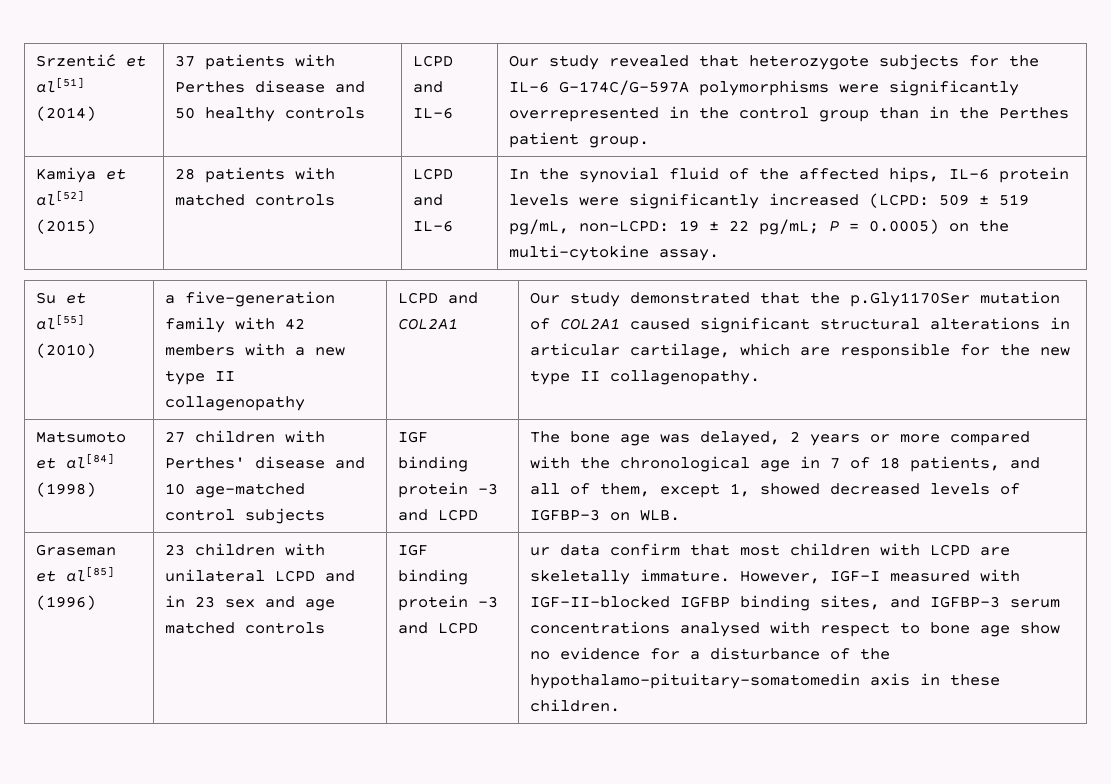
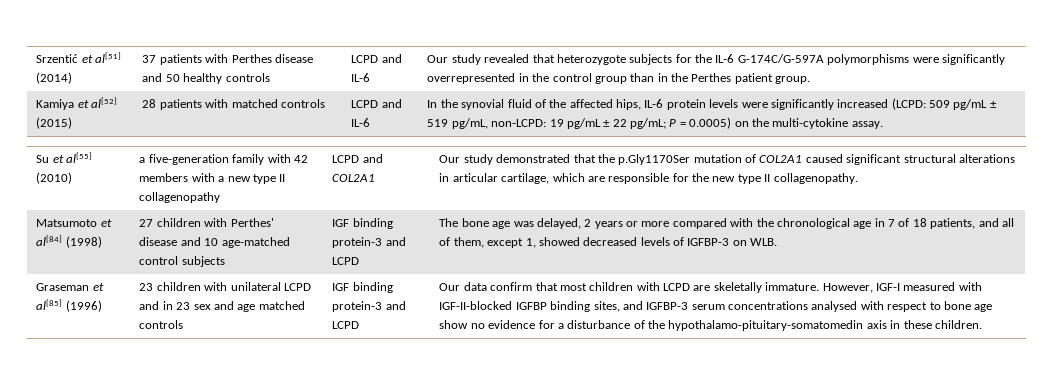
(969, 200) none -> [953,99,988,110] pg/mL
(699, 226) none -> [566,118,601,129] pg/mL
[397,482,498,498] protein -3 -> [332,237,383,248] protein-3
[397,595,498,611] [397,622,478,634] [529,547,550,556] protein -3 and LCPD | ur -> [332,301,406,312] [332,321,360,329] [439,283,461,291] protein-3 and LCPD | Our

